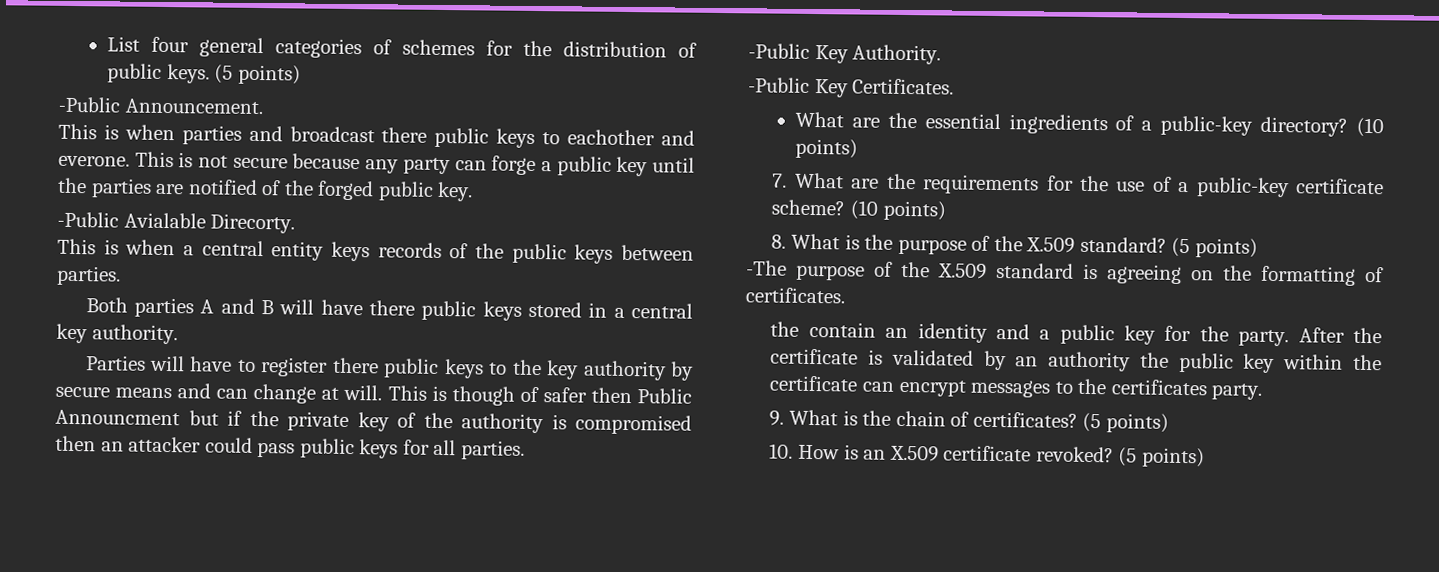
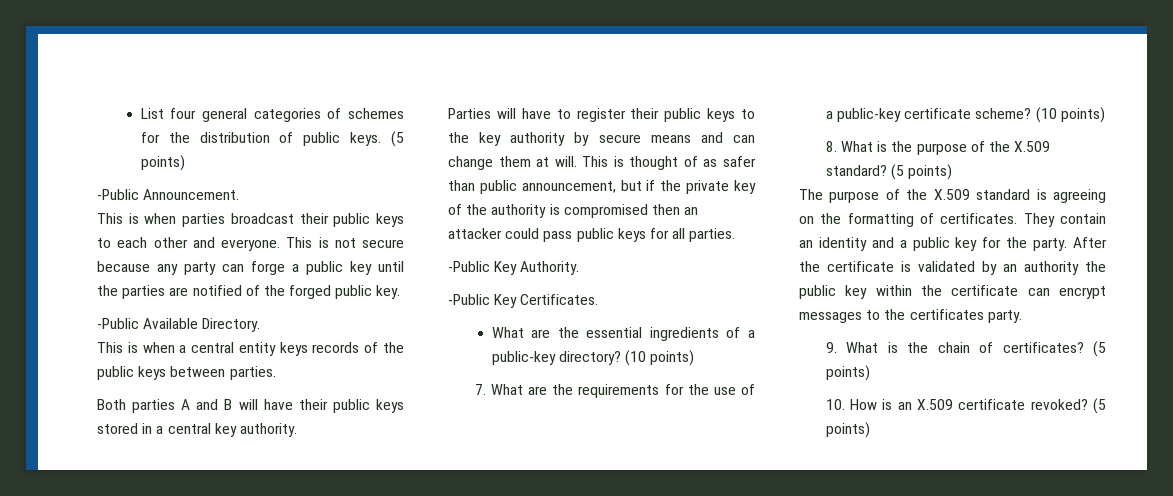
[248,125,696,149] [58,155,130,167] and broadcast there public keys to eachother and everone. -> [230,213,404,227] [97,237,280,251] broadcast their public keys to each other and everyone.
[123,212,296,234] Avialable Direcorty. -> [143,318,261,332] Available Directory.
[368,300,415,316] there -> [298,399,328,410] their
[332,357,379,374] there -> [630,108,660,119] their
(317, 393) none -> [498,156,531,167] them
[451,386,693,406] [55,409,180,426] though of safer then Public Announcment -> [629,156,756,170] [448,180,616,194] thought of as safer than public announcement,
[746,260,787,276] -The -> [799,189,823,200] The
[770,321,800,337] // the -> [1023,213,1055,227] They

